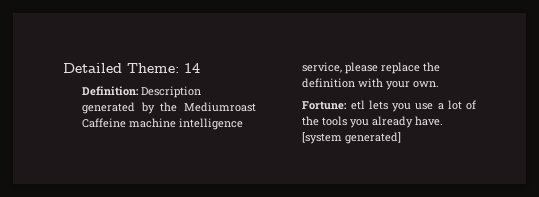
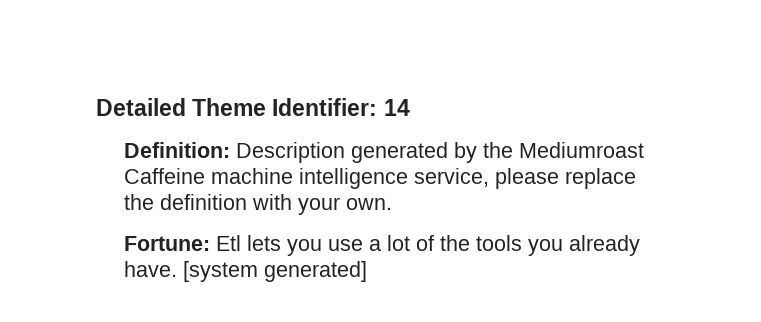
[127,63,179,73] Theme: -> [192,98,378,116] Theme Identifier:
[350,100,365,110] etl -> [216,235,242,251] Etl

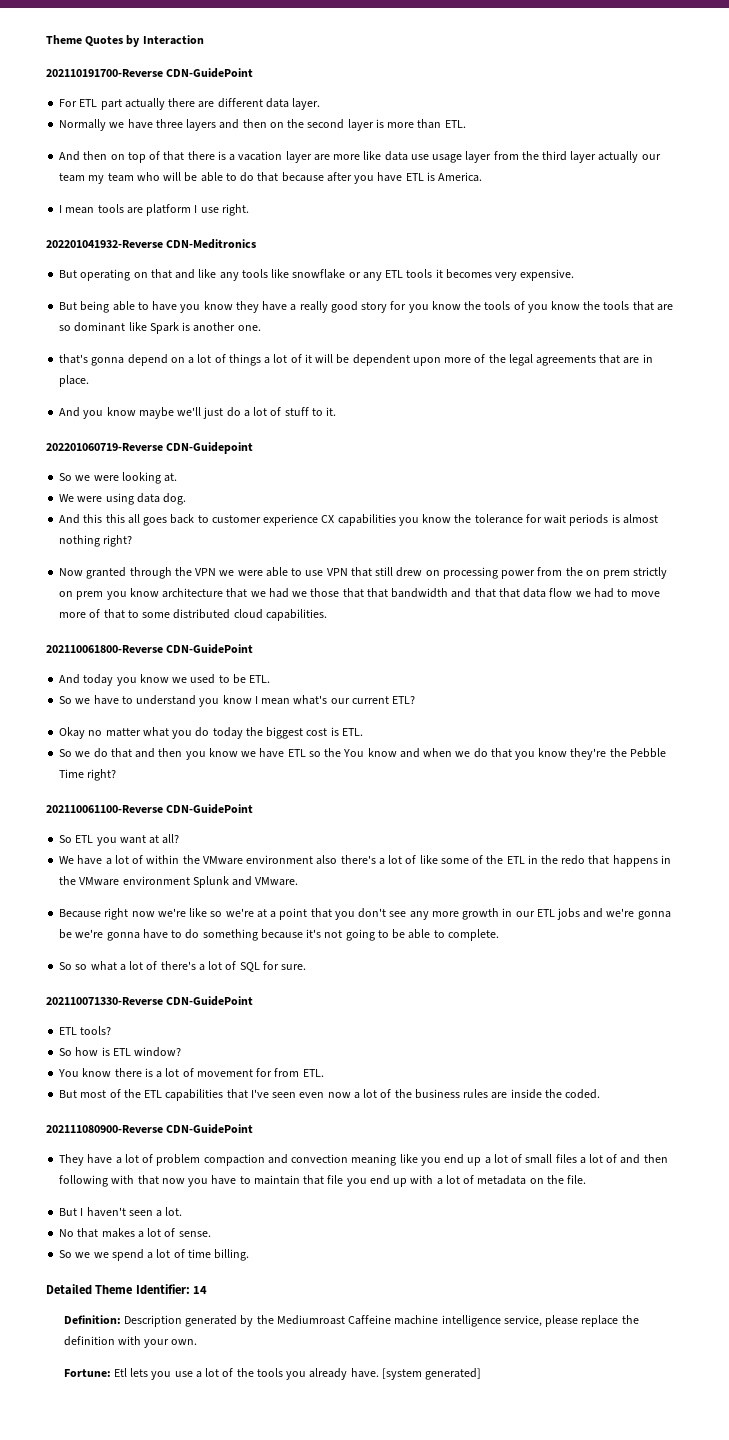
(96, 107) none -> [46,35,204,47] [46,68,254,78] [59,98,321,110] [59,119,466,131] [59,151,661,163] [59,172,483,184] [59,204,249,216] [46,239,257,249] [59,269,575,281] [59,301,673,313] [59,322,261,334] [59,354,653,366] [59,375,90,387] [59,407,337,419] [46,442,254,454] [59,472,178,484] [59,493,187,505] [59,514,658,526] [59,535,133,547] [59,567,668,579] [59,588,661,600] [59,609,327,621] [46,644,254,654] [59,674,271,686] [59,695,416,707] [59,727,363,739] [59,748,666,760] [59,769,117,781] [46,804,254,814] [59,834,180,846] [59,855,671,867] [59,876,299,888] [59,908,671,920] [59,929,499,941] [59,961,307,972] [46,996,254,1006] [59,1026,112,1035] [59,1047,182,1057] [58,1068,324,1078] [59,1089,601,1101] [46,1124,254,1134] [59,1154,668,1166] [59,1175,587,1187] [59,1207,183,1217] [59,1228,211,1238] [59,1249,250,1261] Theme Quotes by Interaction // 202110191700-Reverse CDN-GuidePoint // For ETL part actually there are different data layer. // Normally we have three layers and then on the second layer is more than ETL. // And then on top of that there is a vacation layer are more like data use usage layer from the third layer actually our team my team who will be able to do that because after you have ETL is America. // I mean tools are platform I use right. // 202201041932-Reverse CDN-Meditronics // But operating on that and like any tools like snowflake or any ETL tools it becomes very expensive. // But being able to have you know they have a really good story for you know the tools of you know the tools that are so dominant like Spark is another one. // that's gonna depend on a lot of things a lot of it will be dependent upon more of the legal agreements that are in place. // And you know maybe we'll just do a lot of stuff to it. // 202201060719-Reverse CDN-Guidepoint // So we were looking at. // We were using data dog. // And this this all goes back to customer experience CX capabilities you know the tolerance for wait periods is almost nothing right? // Now granted through the VPN we were able to use VPN that still drew on processing power from the on prem strictly on prem you know architecture that we had we those that that bandwidth and that that data flow we had to move more of that to some distributed cloud capabilities. // 202110061800-Reverse CDN-GuidePoint // And today you know we used to be ETL. // So we have to understand you know I mean what's our current ETL? // Okay no matter what you do today the biggest cost is ETL. // So we do that and then you know we have ETL so the You know and when we do that you know they're the Pebble Time right? // 202110061100-Reverse CDN-GuidePoint // So ETL you want at all? // We have a lot of within the VMware environment also there's a lot of like some of the ETL in the redo that happens in the VMware environment Splunk and VMware. // Because right now we're like so we're at a point that you don't see any more growth in our ETL jobs and we're gonna be we're gonna have to do something because it's not going to be able to complete. // So so what a lot of there's a lot of SQL for sure. // 202110071330-Reverse CDN-GuidePoint // ETL tools? // So how is ETL window? // You know there is a lot of movement for from ETL. // But most of the ETL capabilities that I've seen even now a lot of the business rules are inside the coded. // 202111080900-Reverse CDN-GuidePoint // They have a lot of problem compaction and convection meaning like you end up a lot of small files a lot of and then following with that now you have to maintain that file you end up with a lot of metadata on the file. // But I haven't seen a lot. // No that makes a lot of sense. // So we we spend a lot of time billing. //

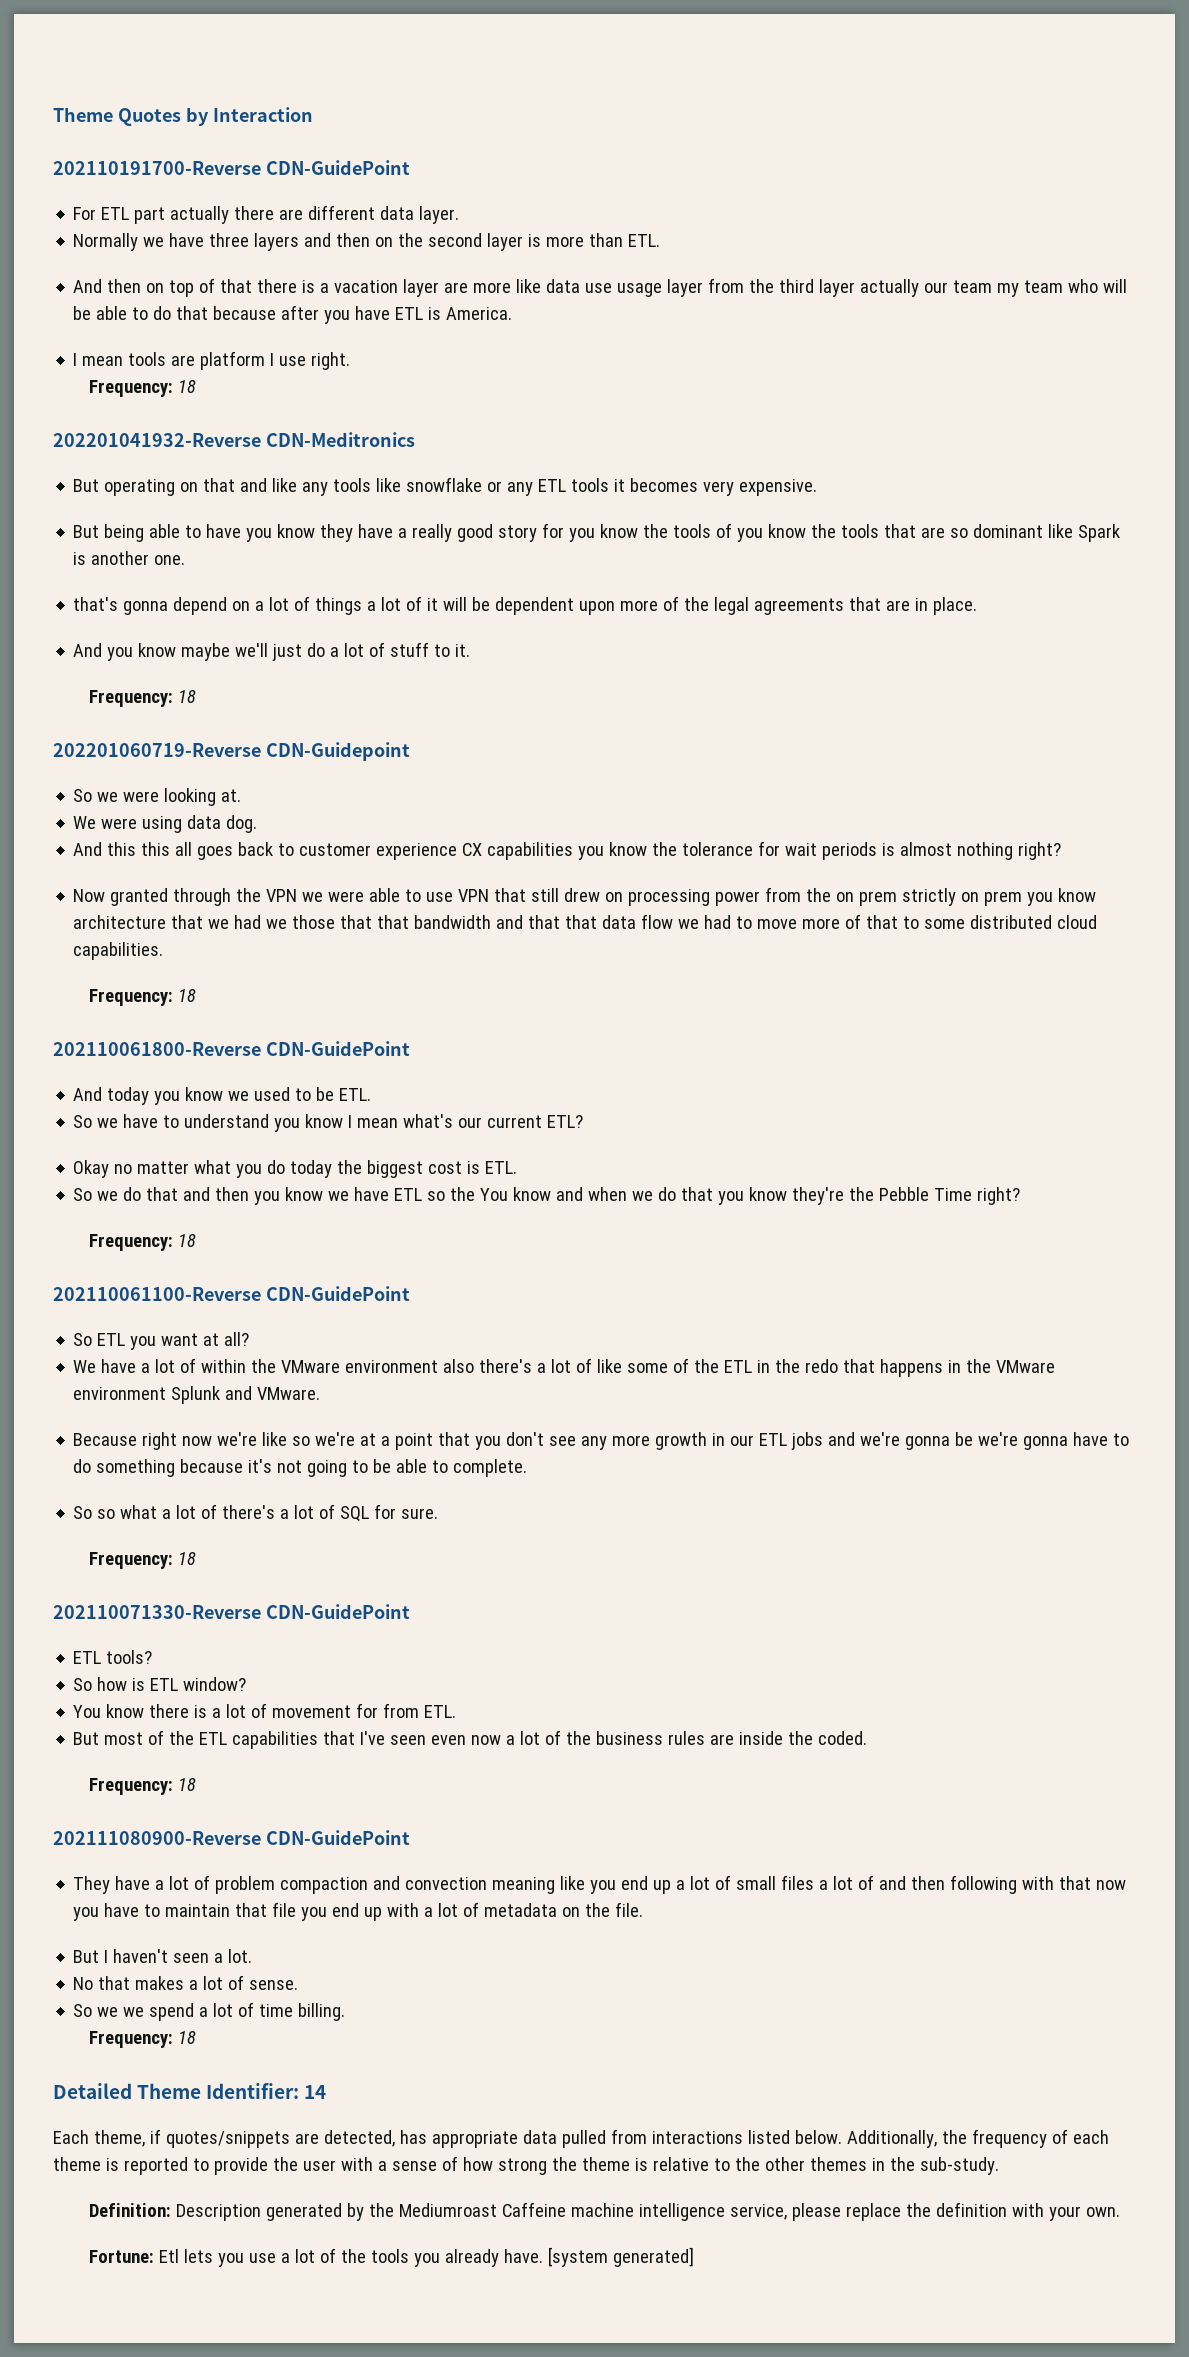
(249, 210) none -> [88,380,196,397] // Frequency: 18
(337, 411) none -> [88,690,196,707] // Frequency: 18
(327, 615) none -> [88,989,196,1006] // Frequency: 18
(117, 775) none -> [88,1234,196,1251] // Frequency: 18
(307, 967) none -> [88,1552,196,1569] // Frequency: 18
(601, 1094) none -> [88,1778,196,1795] // Frequency: 18
(250, 1255) none -> [88,2031,196,2048] // Frequency: 18
(208, 1290) none -> [53,2129,1109,2148] [53,2156,999,2175] // Each theme, if quotes/snippets are detected, has appropriate data pulled from interactions listed below. Additionally, the frequency of each theme is reported to provide the user with a sense of how strong the theme is relative to the other themes in the sub-study.

